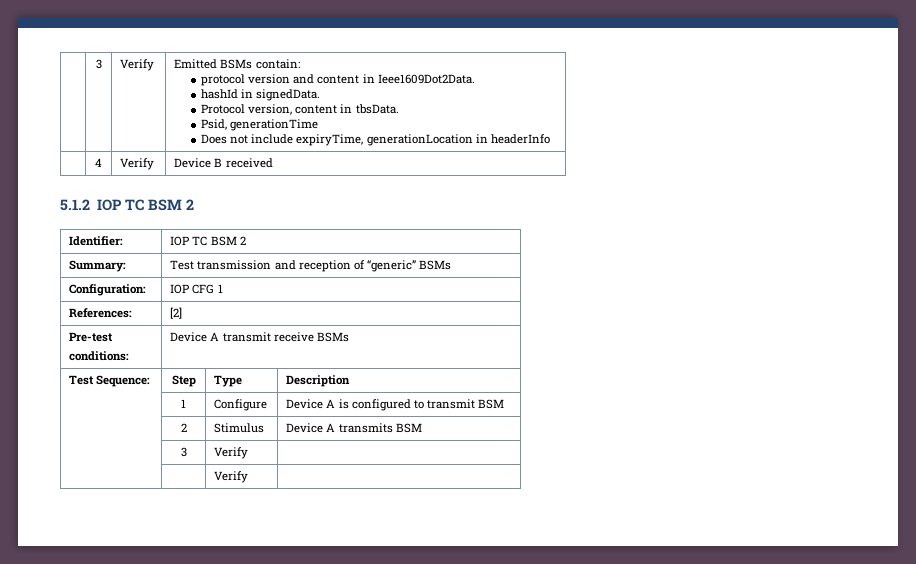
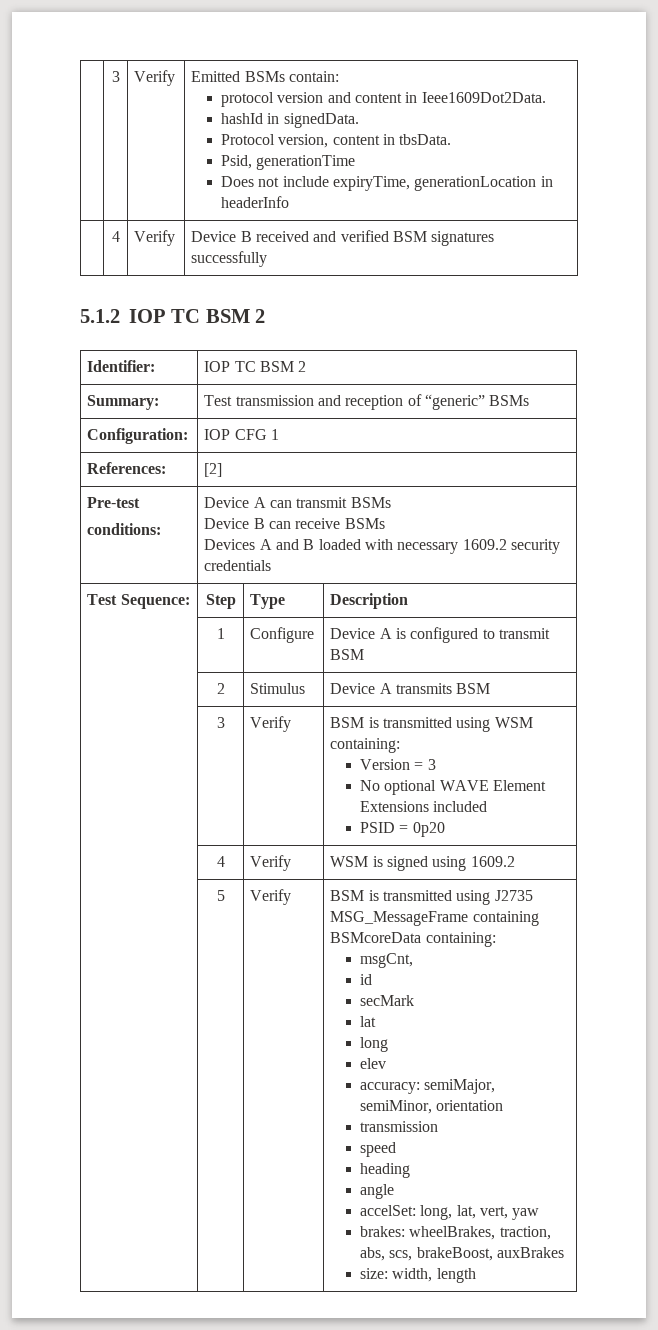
(273, 163) none -> [313,230,495,246] [191,251,268,267] and verified BSM signatures successfully
[222,332,349,342] transmit receive BSMs -> [270,497,391,508] [204,518,385,529] [204,539,560,554] [204,560,272,571] can transmit BSMs // Device B can receive BSMs // Devices A and B loaded with necessary 1609.2 security credentials
[214,471,249,483] // | | Verify | -> [330,717,533,732] [330,738,401,753] [360,759,436,770] [360,780,547,795] [360,801,488,812] [360,822,445,837] [216,856,225,867] [250,855,292,871] [330,856,515,871] [216,890,225,901] [250,889,292,905] [330,890,533,905] [330,911,539,926] [330,932,496,947] [360,953,414,968] [360,974,373,985] [360,995,415,1006] [360,1016,377,1027] [360,1037,389,1052] [360,1058,387,1069] [360,1079,496,1094] [360,1100,504,1114] [360,1121,439,1132] [360,1142,397,1157] [360,1163,411,1178] [360,1184,395,1199] [360,1205,540,1220] [360,1226,551,1240] [360,1247,565,1261] [360,1268,476,1283] BSM is transmitted using WSM containing: // Version = 3 // No optional WAVE Element Extensions included // PSID = 0p20 // | 4 | Verify | WSM is signed using 1609.2 // | 5 | Verify | BSM is transmitted using J2735 MSG_MessageFrame containing BSMcoreData containing: // msgCnt, // id // secMark // lat // long // elev // accuracy: semiMajor, semiMinor, orientation // transmission // speed // heading // angle // accelSet: long, lat, vert, yaw // brakes: wheelBrakes, traction, abs, scs, brakeBoost, auxBrakes // size: width, length

